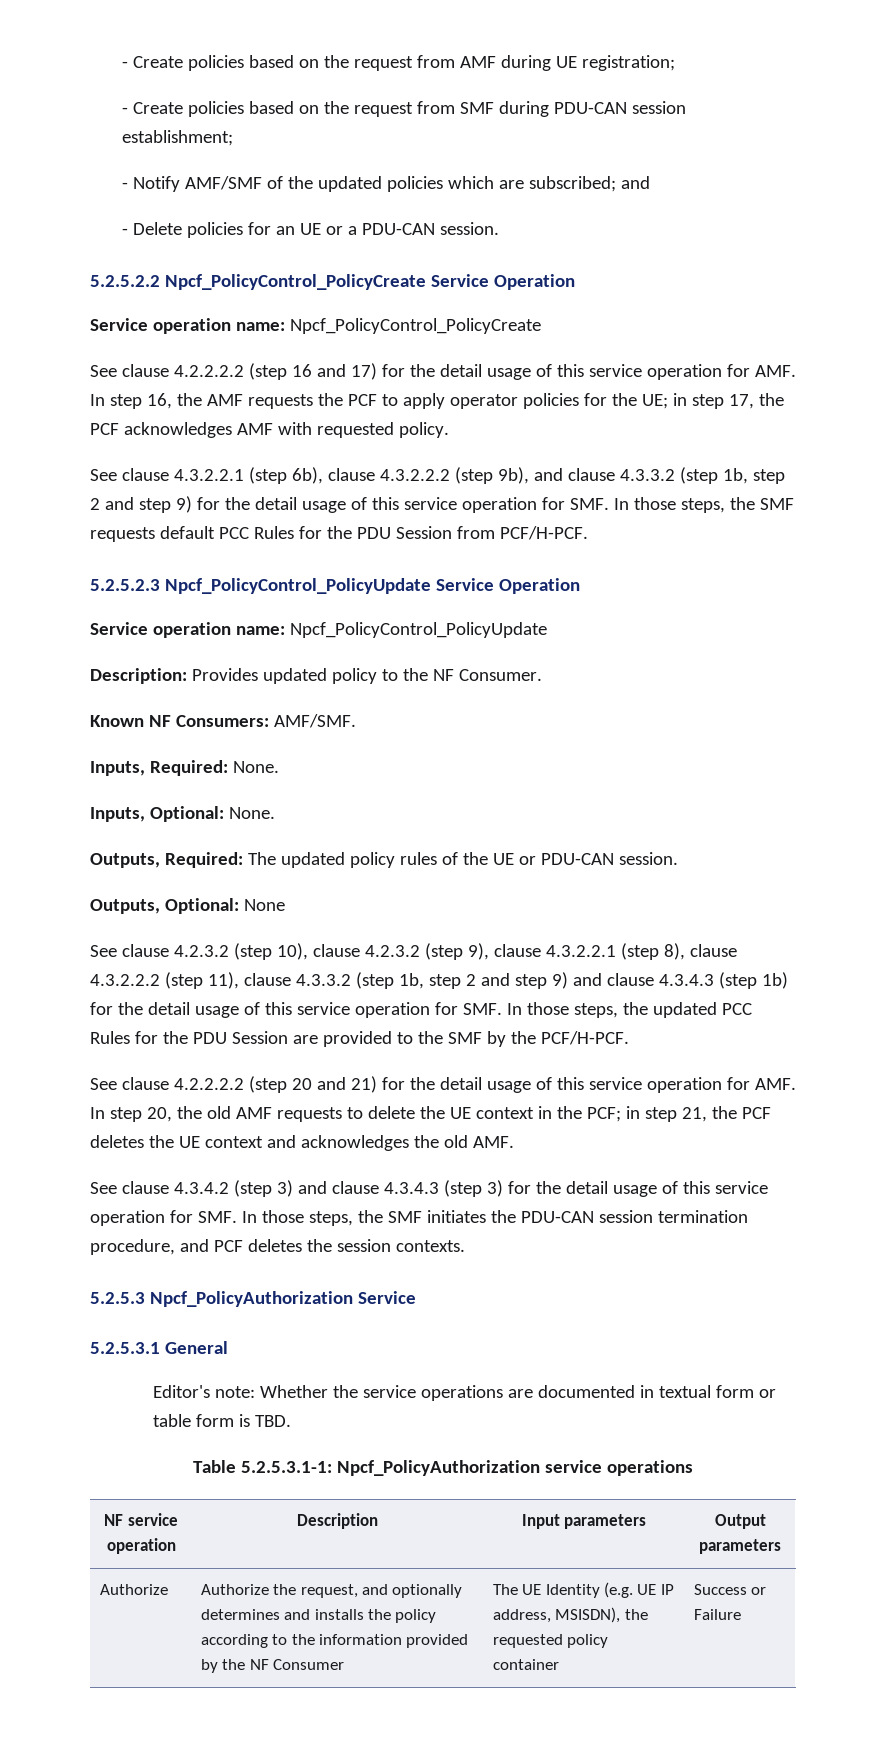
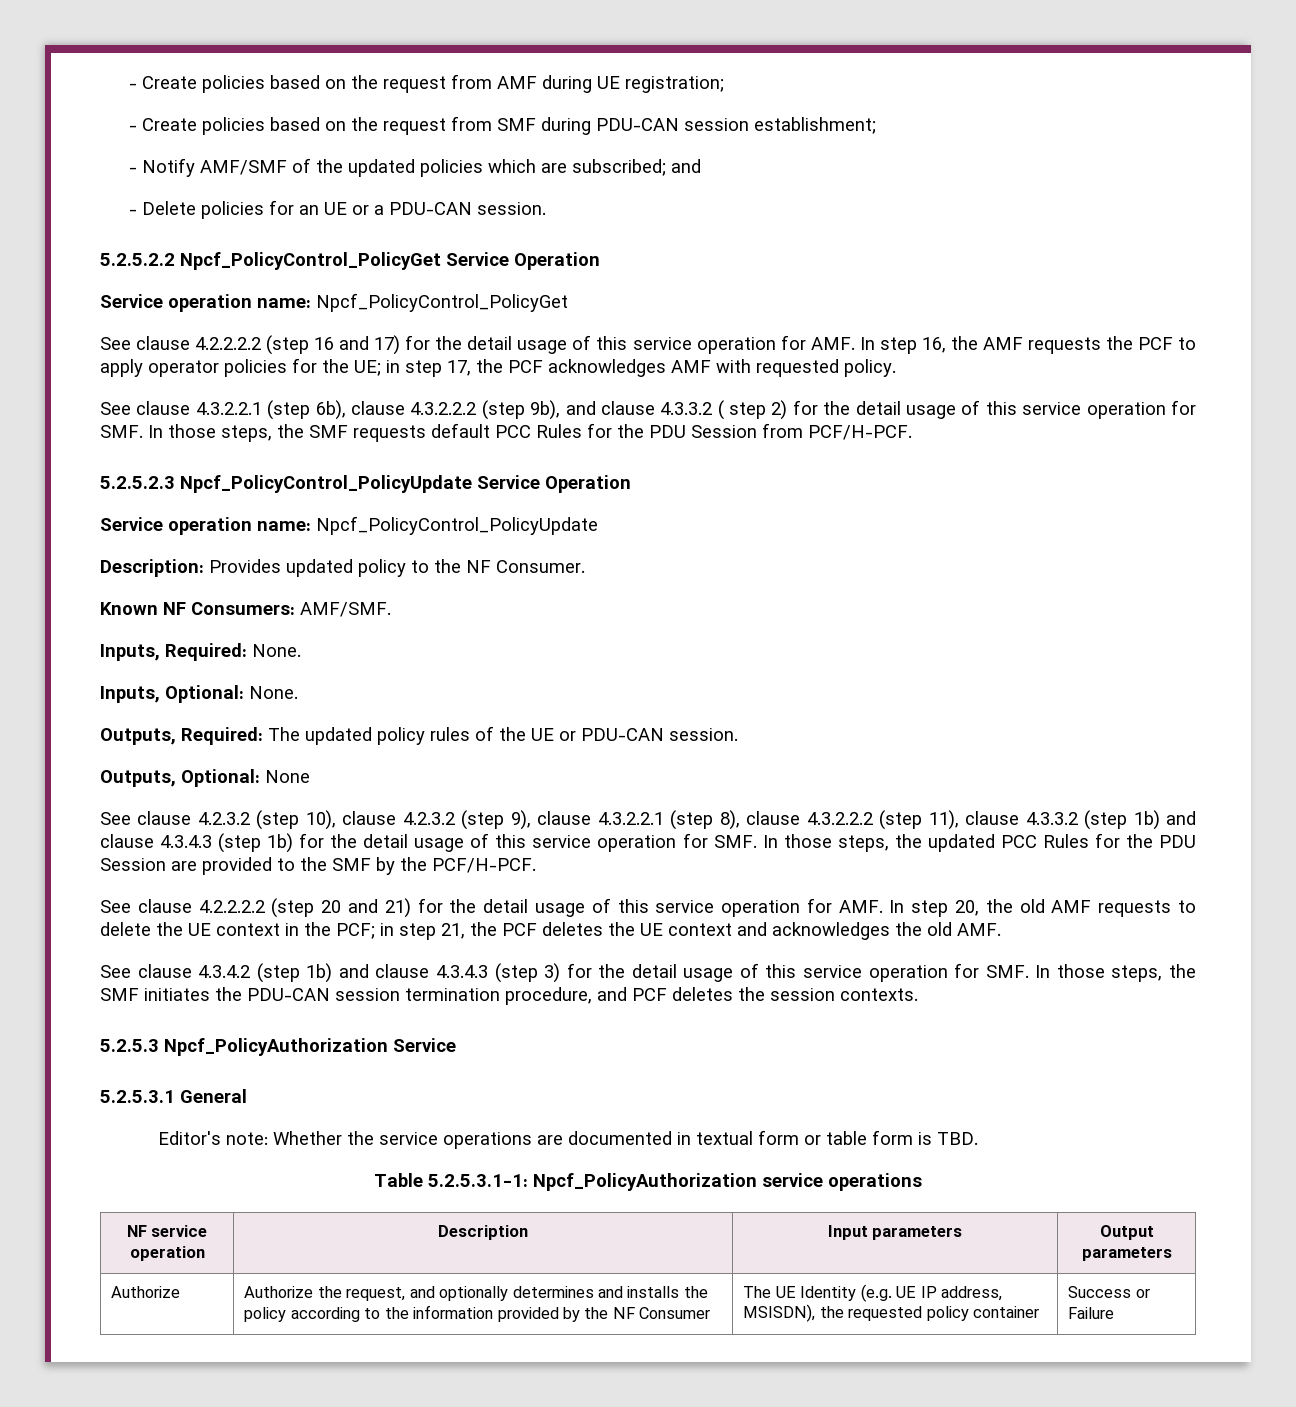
[164,274,575,290] [90,318,541,334] Npcf_PolicyControl_PolicyCreate Service Operation // Service operation name: Npcf_PolicyControl_PolicyCreate -> [180,252,600,270] [100,293,568,312] Npcf_PolicyControl_PolicyGet Service Operation // Service operation name: Npcf_PolicyControl_PolicyGet
[679,467,785,484] [90,496,192,513] (step 1b, step 2 and step 9) -> [717,400,788,420] ( step 2)
[398,972,568,989] 1b, step 2 and step 9) -> [1133,810,1160,830] 1b)
[276,1180,293,1197] 3) -> [306,963,333,983] 1b)

